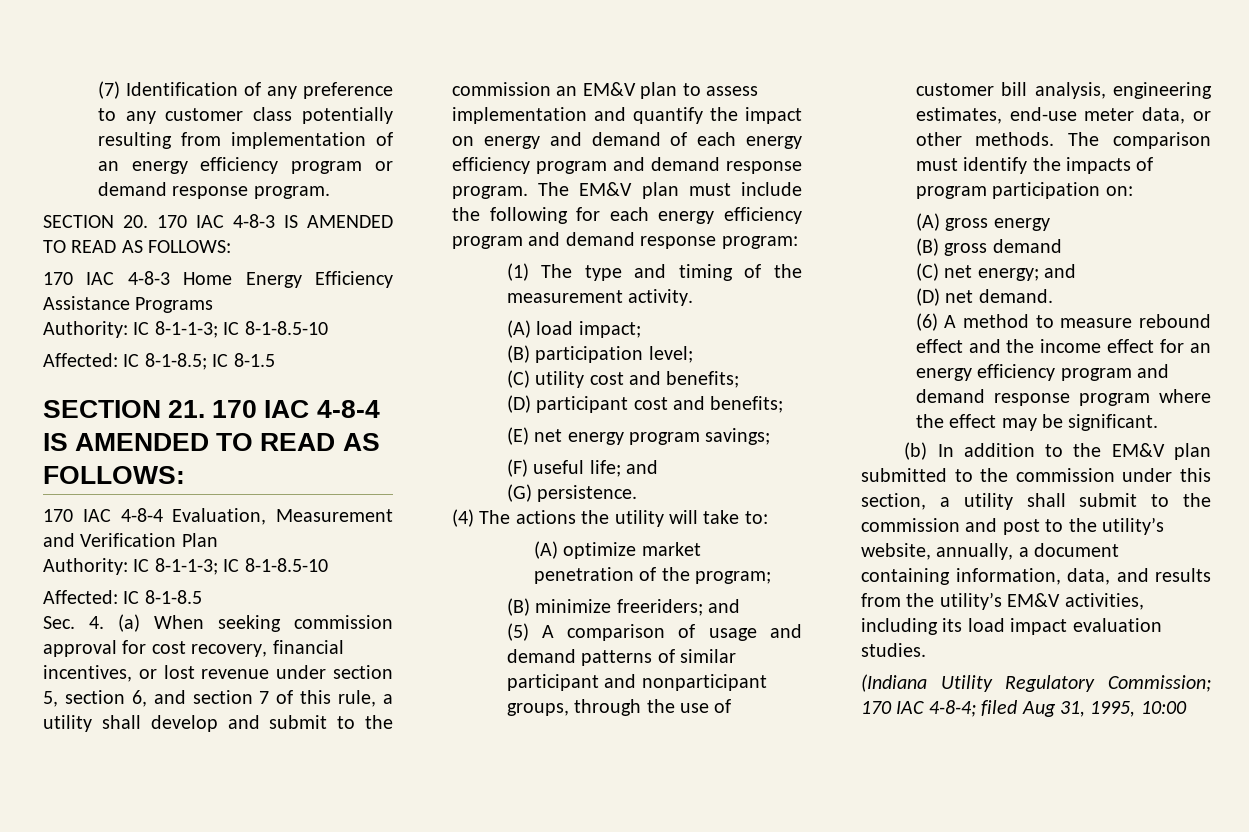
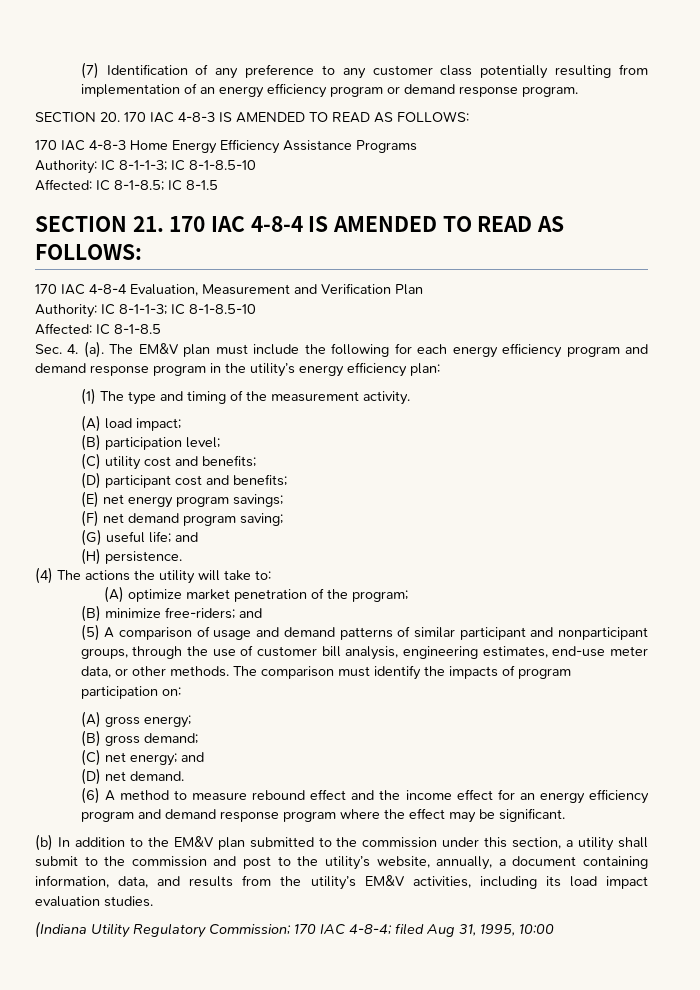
[118,614,393,632] [43,640,344,657] [43,665,394,682] [43,690,394,707] [43,715,393,732] [452,82,758,99] [452,107,802,124] [452,132,802,149] [452,157,802,174] [452,186,528,199] (a) When seeking commission approval for cost recovery, financial incentives, or lost revenue under section 5, section 6, and section 7 of this rule, a utility shall develop and submit to the commission an EM&V plan to assess implementation and quantify the impact on energy and demand of each energy efficiency program and demand response program. -> [83,341,104,358] (a).
[721,236,798,249] program: -> [153,362,440,377] program in the utility’s energy efficiency plan:
(528, 468) none -> [102,513,283,526] [80,529,102,546] net demand program saving; // (G)
[506,484,532,502] (G) -> [80,548,101,565] (H)
[616,599,703,616] freeriders; -> [164,607,235,619] free-riders;
[993,218,1050,231] energy -> [143,715,191,728] energy;
[992,239,1062,253] demand -> [143,733,198,744] demand;

